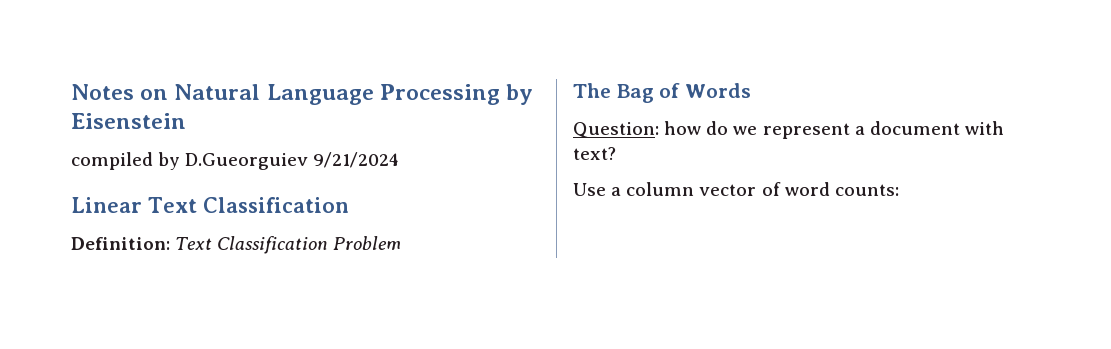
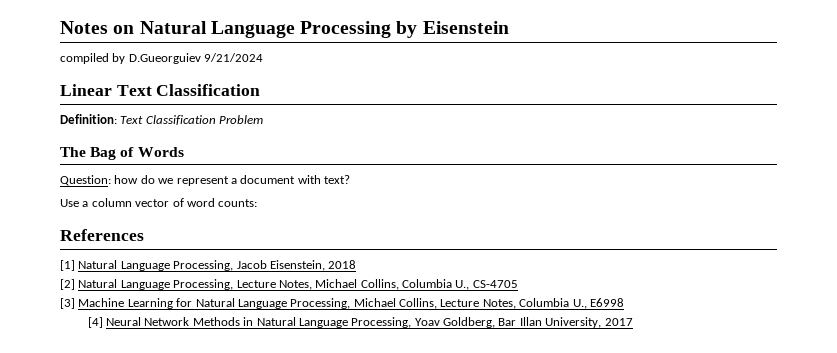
(899, 190) none -> [60,229,144,241] [60,260,357,271] [60,279,518,290] [60,298,624,309] [87,317,633,328] // References // [1] Natural Language Processing, Jacob Eisenstein, 2018 // [2] Natural Language Processing, Lecture Notes, Michael Collins, Columbia U., CS-4705 // [3] Machine Learning for Natural Language Processing, Michael Collins, Lecture Notes, Columbia U., E6998 // [4] Neural Network Methods in Natural Language Processing, Yoav Goldberg, Bar Illan University, 2017

